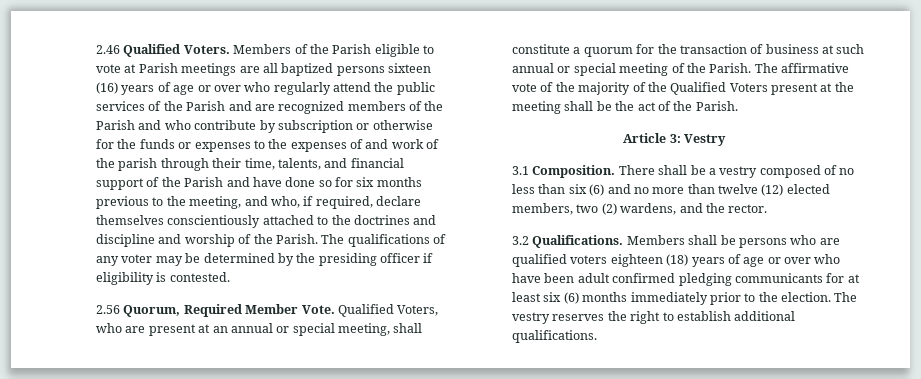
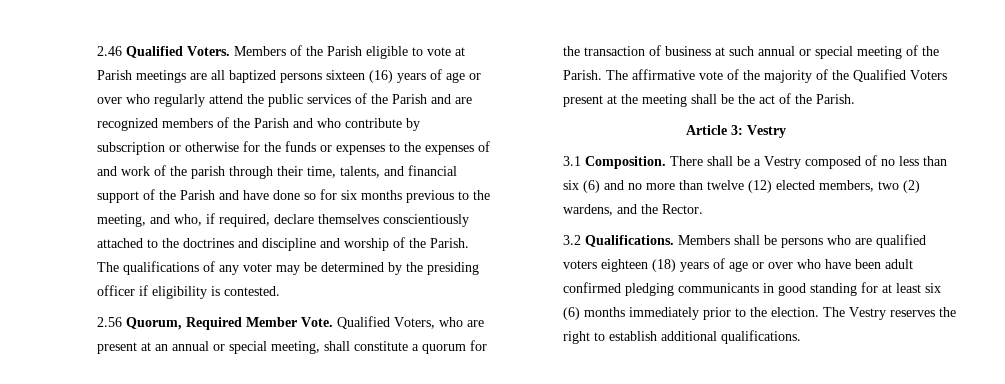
[719,166,758,178] vestry -> [764,156,802,169] Vestry
[728,204,768,213] rector. -> [662,204,704,214] Rector.
(823, 278) none -> [763,283,858,296] in good standing
[512,312,551,324] vestry -> [849,307,887,320] Vestry

